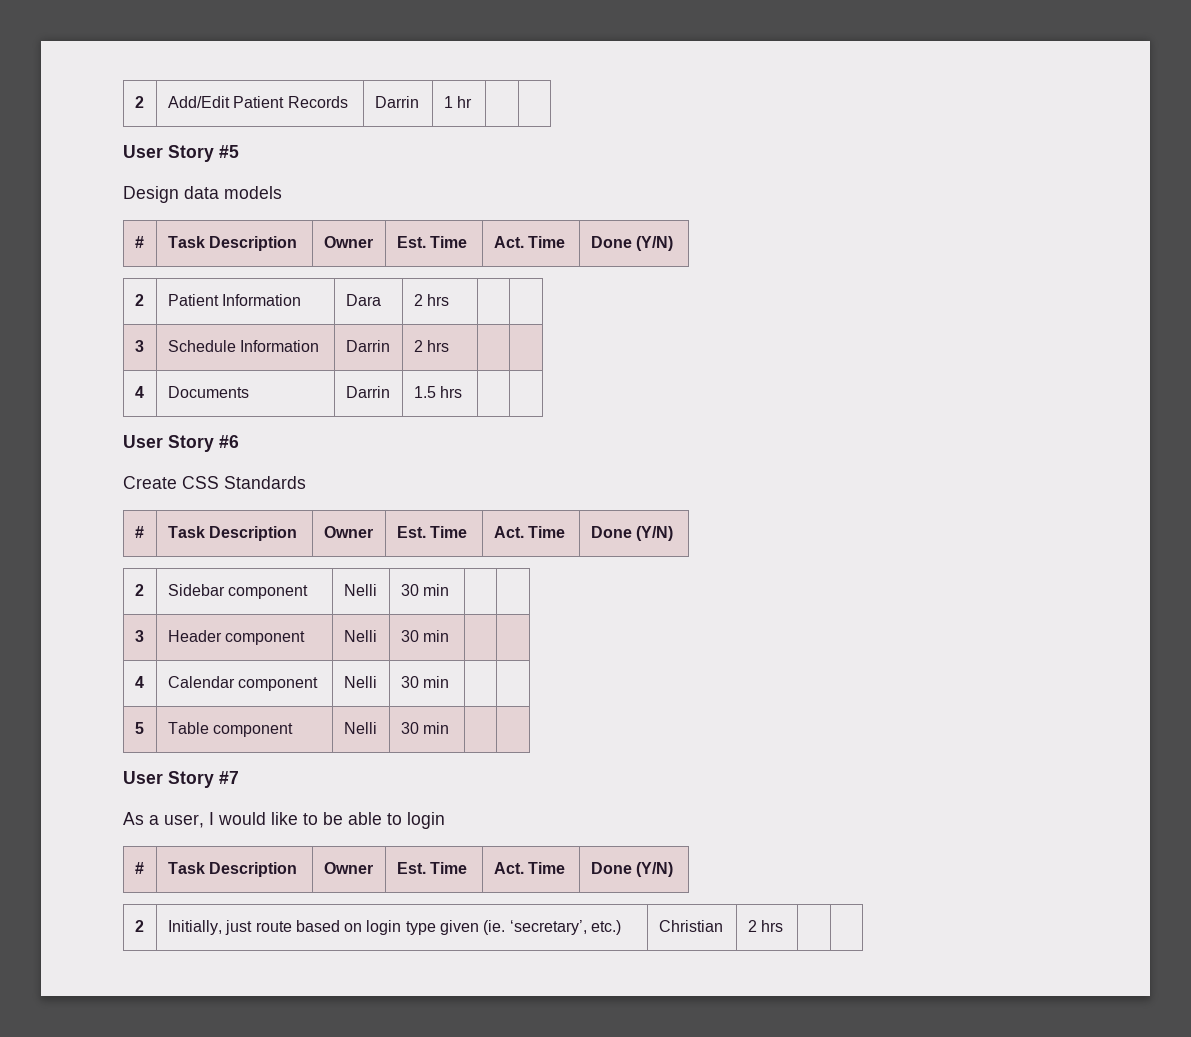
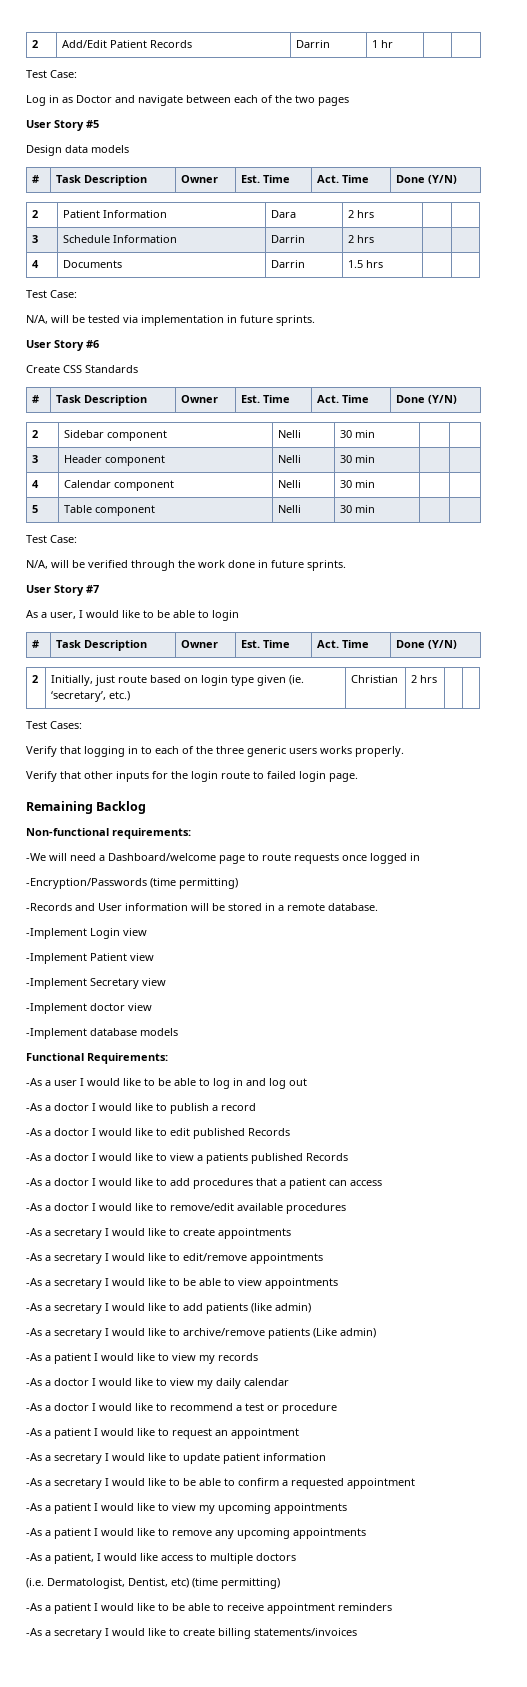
(473, 102) none -> [26,70,77,78] [26,95,349,106] // Test Case: // Log in as Doctor and navigate between each of the two pages
(463, 392) none -> [26,290,77,298] [26,315,315,326] // Test Case: // N/A, will be tested via implementation in future sprints.
(450, 728) none -> [26,535,77,543] [26,560,346,571] // Test Case: // N/A, will be verified through the work done in future sprints.
(784, 926) none -> [26,721,82,729] [26,746,404,757] [26,771,358,782] [26,801,147,814] [26,828,191,839] [26,853,420,864] [26,878,238,889] [26,903,378,911] [26,928,147,939] [26,953,154,964] [26,978,166,989] [26,1003,152,1014] [26,1028,178,1039] [26,1053,168,1064] [26,1078,307,1089] [26,1103,256,1114] [26,1128,290,1139] [26,1153,348,1164] [26,1178,382,1189] [26,1203,346,1214] [26,1228,291,1239] [26,1253,323,1264] [26,1278,338,1289] [26,1303,311,1314] [26,1328,376,1339] [26,1353,258,1364] [26,1378,289,1389] [26,1403,337,1414] [26,1428,299,1439] [26,1453,326,1464] [26,1478,415,1489] [26,1503,347,1514] [26,1528,366,1539] [26,1553,296,1564] [26,1578,280,1589] [26,1603,392,1614] [26,1628,357,1639] // Test Cases: // Verify that logging in to each of the three generic users works properly. // Verify that other inputs for the login route to failed login page. // Remaining Backlog // Non-functional requirements: // -We will need a Dashboard/welcome page to route requests once logged in // -Encryption/Passwords (time permitting) // -Records and User information will be stored in a remote database. // -Implement Login view // -Implement Patient view // -Implement Secretary view // -Implement doctor view // -Implement database models // Functional Requirements: // -As a user I would like to be able to log in and log out // -As a doctor I would like to publish a record // -As a doctor I would like to edit published Records // -As a doctor I would like to view a patients published Records // -As a doctor I would like to add procedures that a patient can access // -As a doctor I would like to remove/edit available procedures // -As a secretary I would like to create appointments // -As a secretary I would like to edit/remove appointments // -As a secretary I would like to be able to view appointments // -As a secretary I would like to add patients (like admin) // -As a secretary I would like to archive/remove patients (Like admin) // -As a patient I would like to view my records // -As a doctor I would like to view my daily calendar // -As a doctor I would like to recommend a test or procedure // -As a patient I would like to request an appointment // -As a secretary I would like to update patient information // -As a secretary I would like to be able to confirm a requested appointment // -As a patient I would like to view my upcoming appointments // -As a patient I would like to remove any upcoming appointments // -As a patient, I would like access to multiple doctors // (i.e. Dermatologist, Dentist, etc) (time permitting) // -As a patient I would like to be able to receive appointment reminders // -As a secretary I would like to create billing statements/invoices

